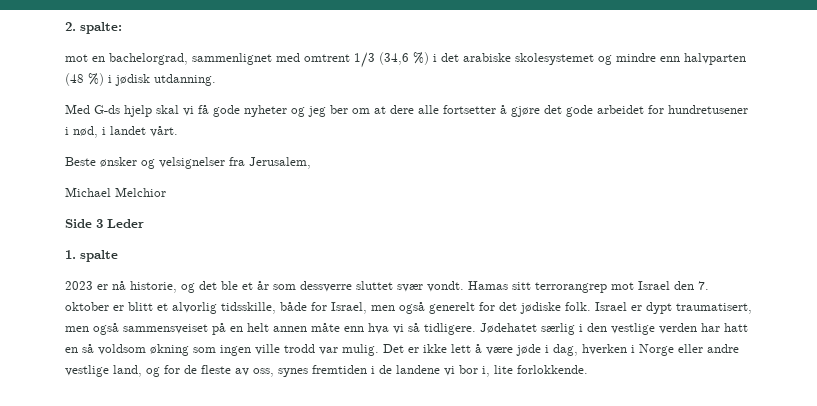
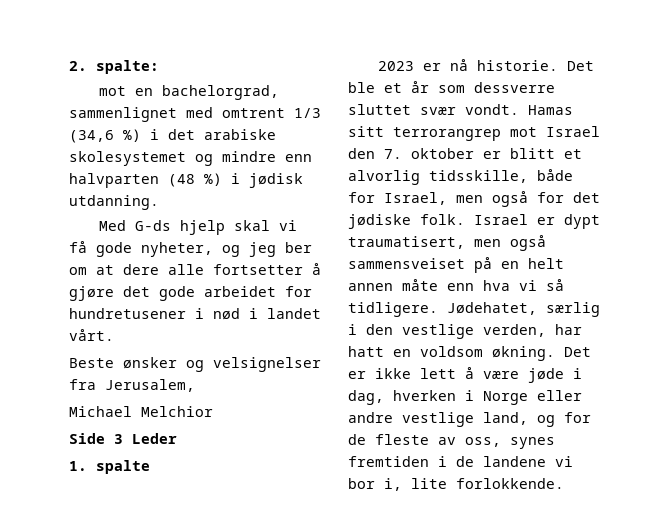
[244,105,287,117] nyheter -> [141,242,213,257] nyheter,
[73,126,98,138] nød, -> [213,308,240,320] nød
[130,281,217,293] historie, og det -> [477,60,595,71] historie. Det
[429,302,475,314] generelt -> (528, 199) none
[480,323,537,333] Jødehatet -> [447,302,537,315] Jødehatet,
[659,323,697,334] verden -> [483,324,546,337] verden,
[82,344,379,356] så voldsom økning som ingen ville trodd var mulig. -> [420,346,555,361] voldsom økning.

